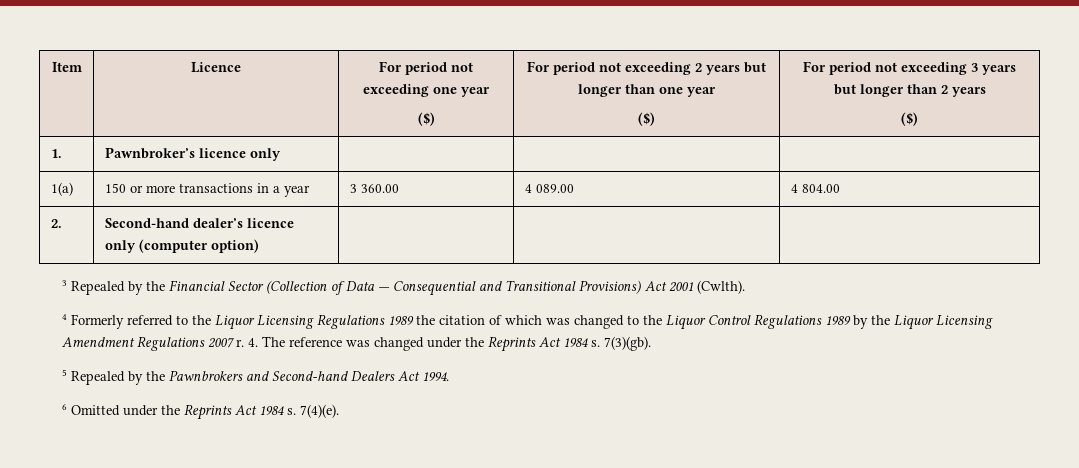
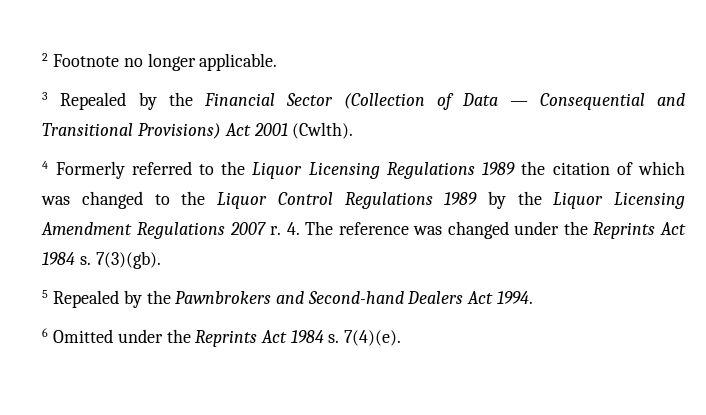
[51,62,82,72] [191,62,241,73] [379,61,473,75] [363,84,490,97] [417,112,435,126] [527,61,766,75] [578,84,716,97] [638,112,655,126] [803,61,1016,75] [833,84,986,97] [901,112,918,126] [50,149,62,158] [104,147,281,161] [50,182,73,196] [104,183,310,197] [349,184,399,193] [524,184,574,193] [790,184,840,193] [50,219,62,228] [104,218,294,228] [104,239,259,253] Item | Licence | For period not exceeding one year // ($) | For period not exceeding 2 years but longer than one year // ($) | For period not exceeding 3 years but longer than 2 years // ($) // 1. | Pawnbroker’s licence only | | | // 1(a) | 150 or more transactions in a year | 3 360.00 | 4 089.00 | 4 804.00 // 2. | Second-hand dealer’s licence only (computer option) | | | -> [42,53,278,71] 2 Footnote no longer applicable.

